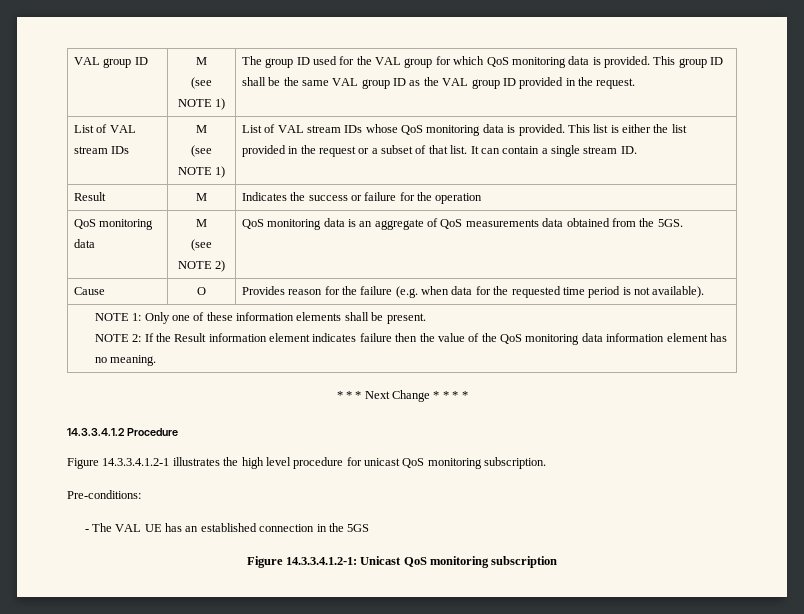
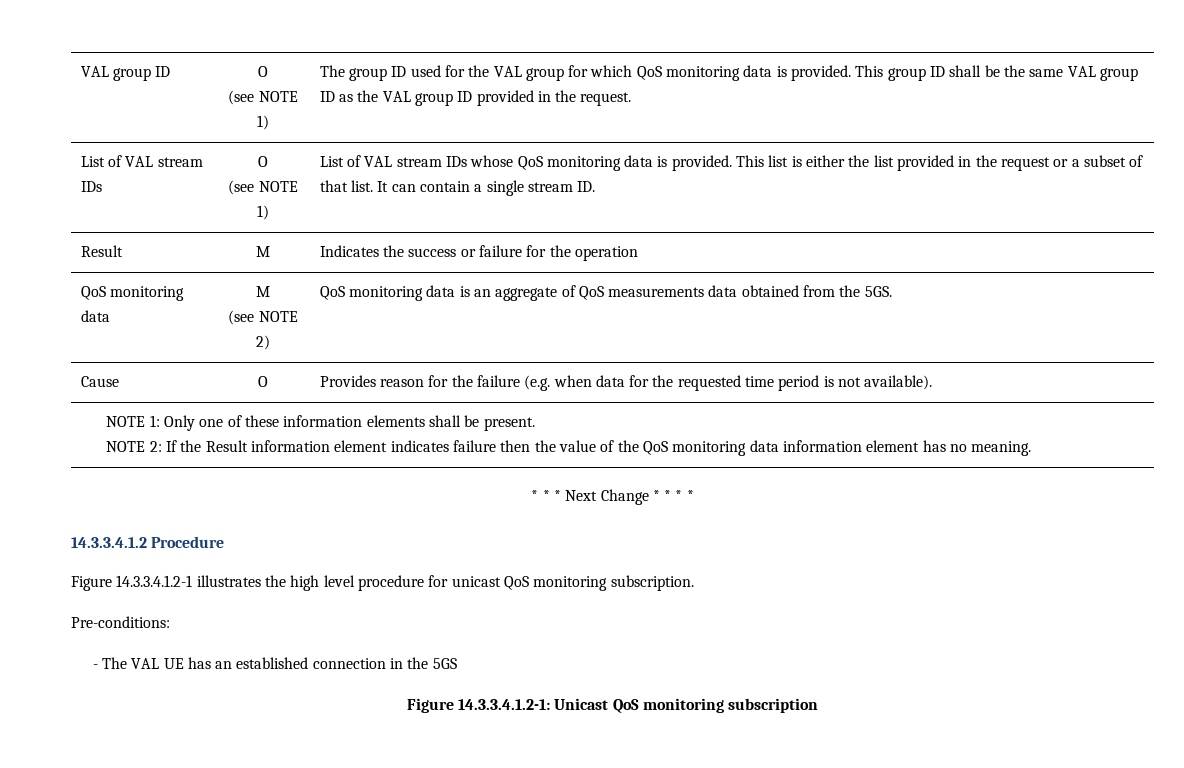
[196,57,207,65] M -> [258,66,268,77] O
[196,125,207,133] M -> [258,156,268,167] O

